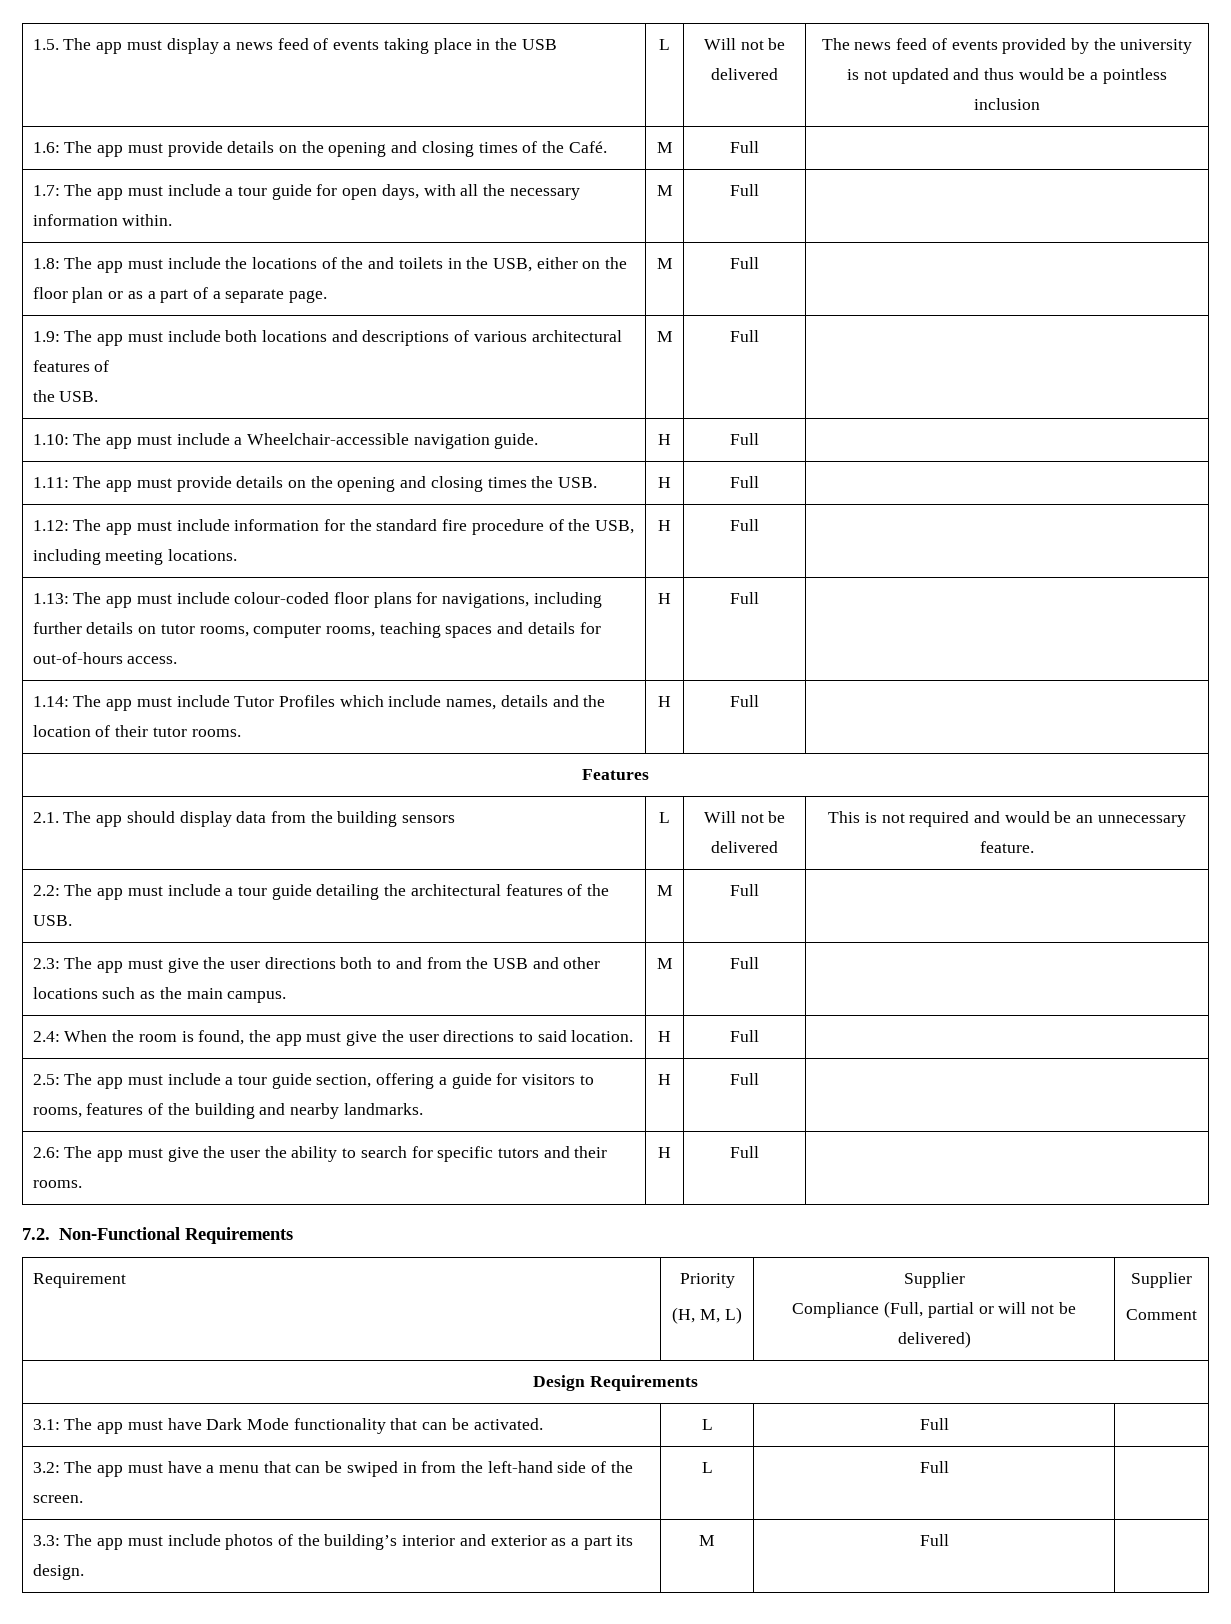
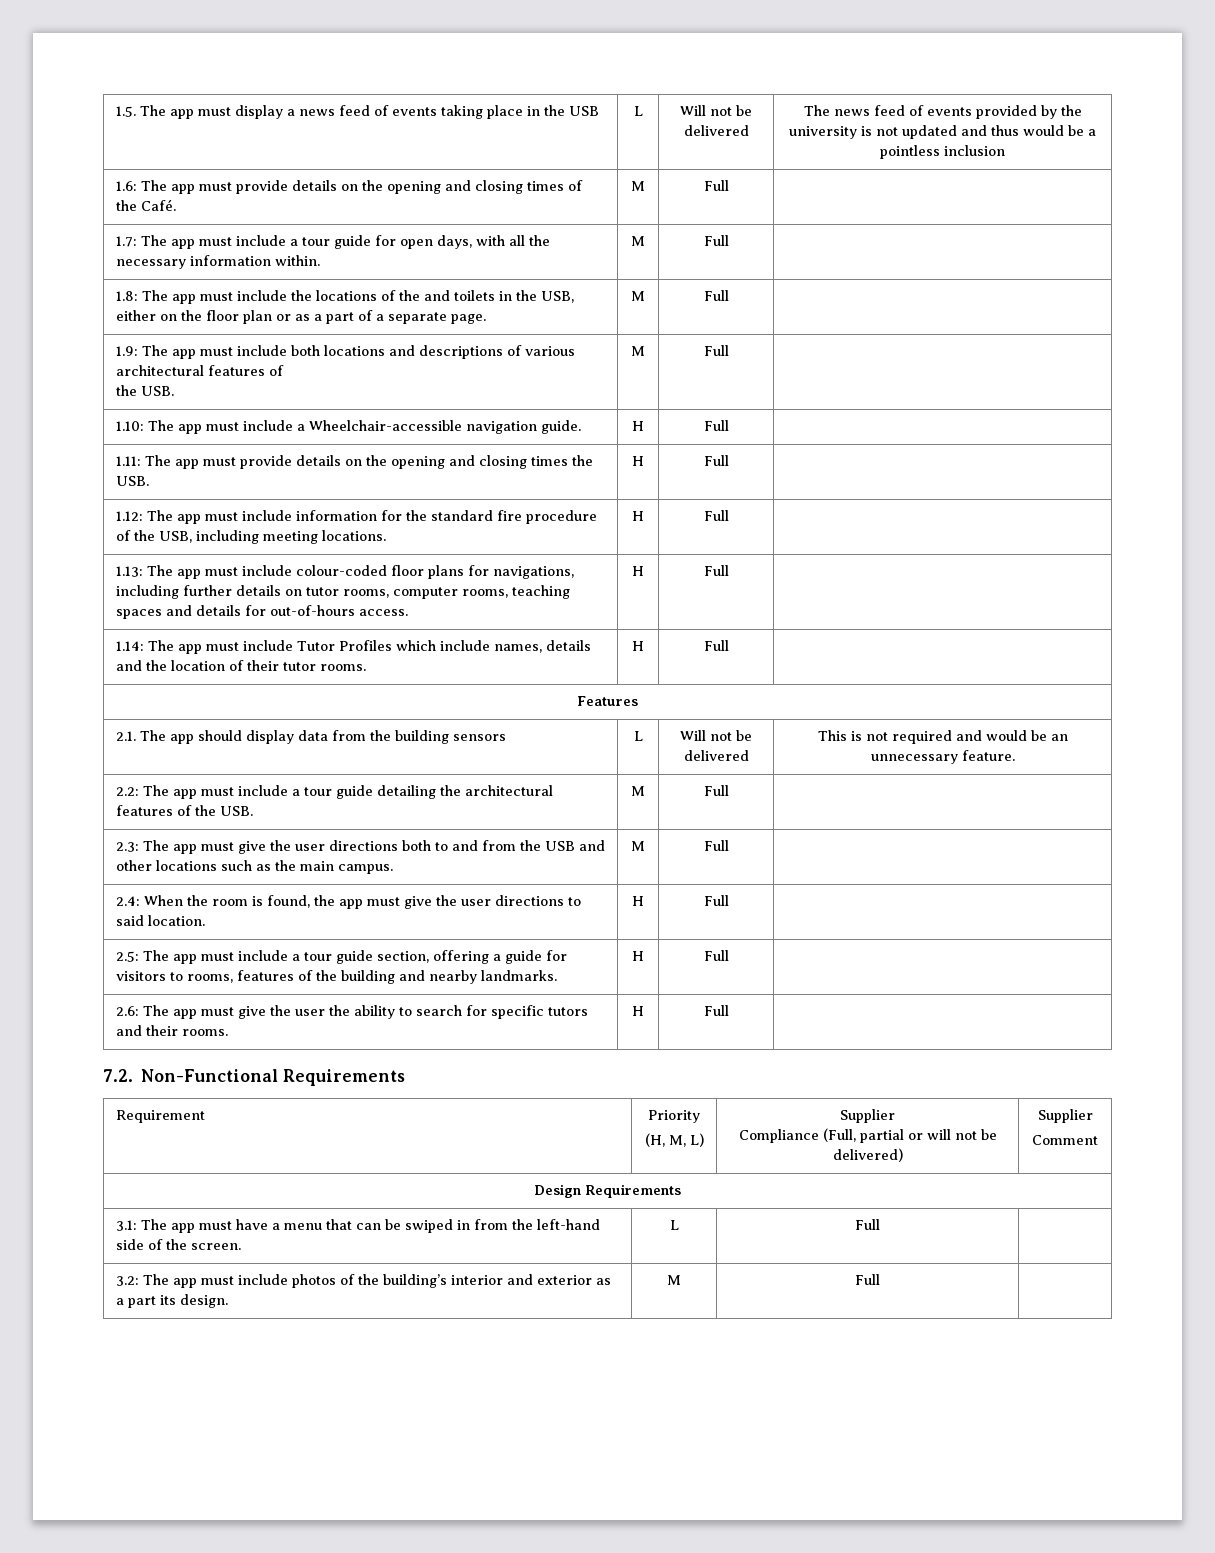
[206,1418,543,1434] [701,1419,713,1430] [919,1418,949,1430] [32,1461,202,1477] Dark Mode functionality that can be activated. | L | Full | // 3.2: The app must have -> (268, 1224) none
[32,1535,60,1546] 3.3: -> [115,1276,139,1286] 3.2:

